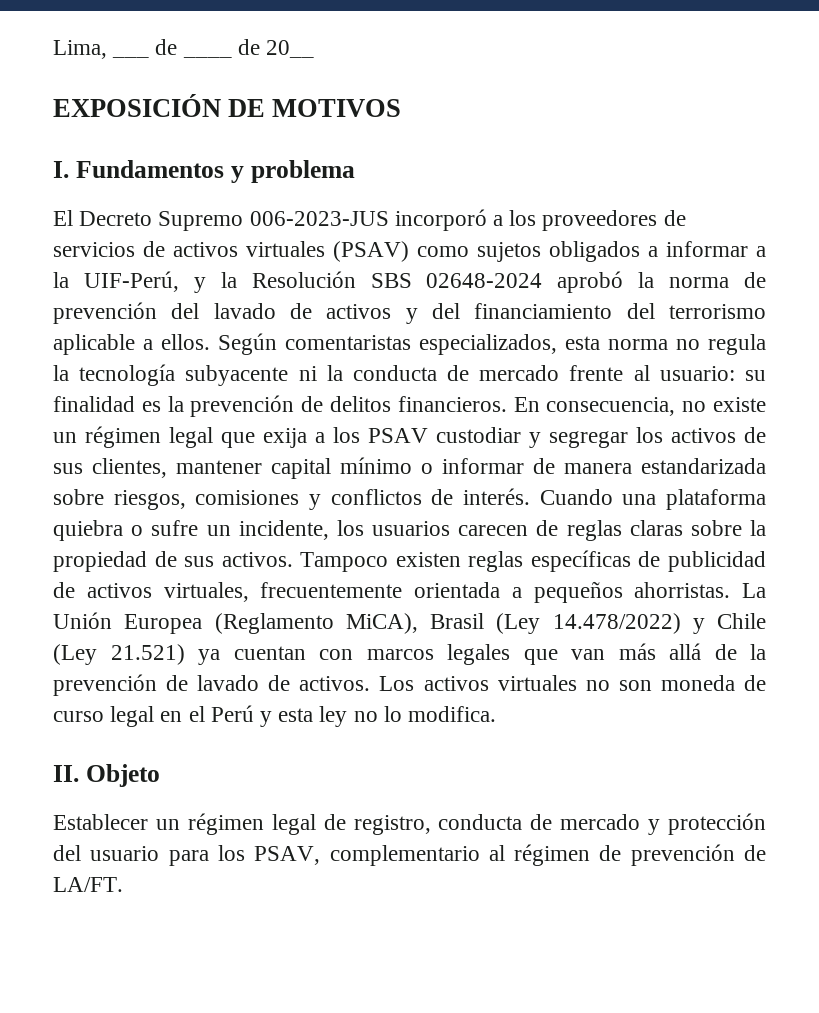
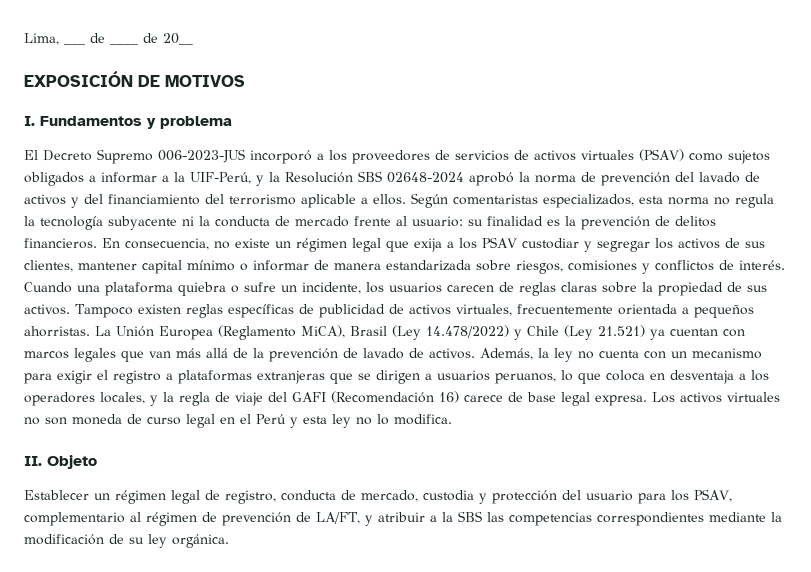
(371, 683) none -> [480,348,762,362] [24,370,769,384] [24,391,647,406] Además, la ley no cuenta con un mecanismo para exigir el registro a plataformas extranjeras que se dirigen a usuarios peruanos, lo que coloca en desventaja a los operadores locales, y la regla de viaje del GAFI (Recomendación 16) carece de base legal expresa.
[560,814,641,830] mercado -> [361,490,474,502] mercado, custodia
[53,877,123,892] LA/FT. -> [316,511,782,526] [24,534,229,548] LA/FT, y atribuir a la SBS las competencias correspondientes mediante la modificación de su ley orgánica.

